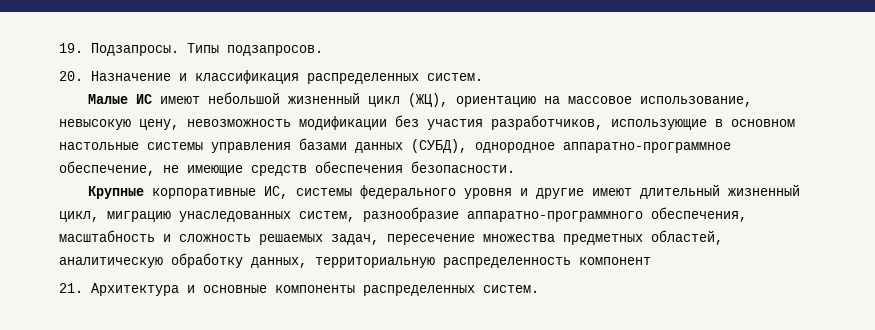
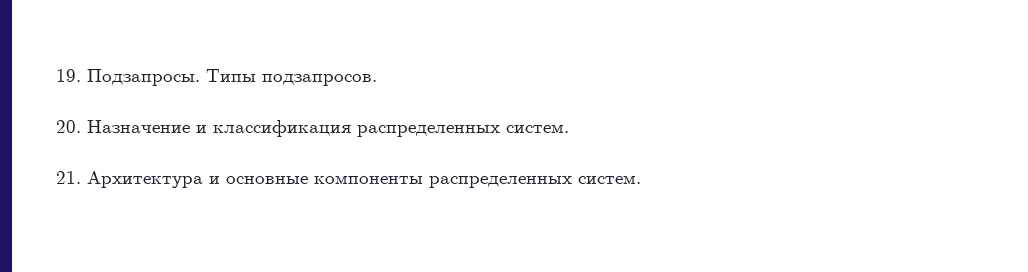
[88,92,753,107] [59,115,795,130] [59,138,731,153] [59,161,515,176] [88,184,801,199] [59,207,747,222] [59,230,723,245] [59,253,651,268] // Малые ИС имеют небольшой жизненный цикл (ЖЦ), ориентацию на массовое использование, невысокую цену, невозможность модификации без участия разработчиков, использующие в основном настольные системы управления базами данных (СУБД), однородное аппаратно-программное обеспечение, не имеющие средств обеспечения безопасности. // Крупные корпоративные ИС, системы федерального уровня и другие имеют длительный жизненный цикл, миграцию унаследованных систем, разнообразие аппаратно-программного обеспечения, масштабность и сложность решаемых задач, пересечение множества предметных областей, аналитическую обработку данных, территориальную распределенность компонент -> (569, 128) none

